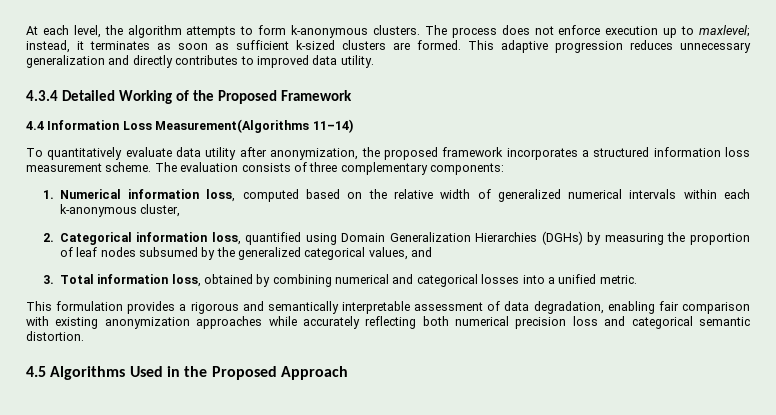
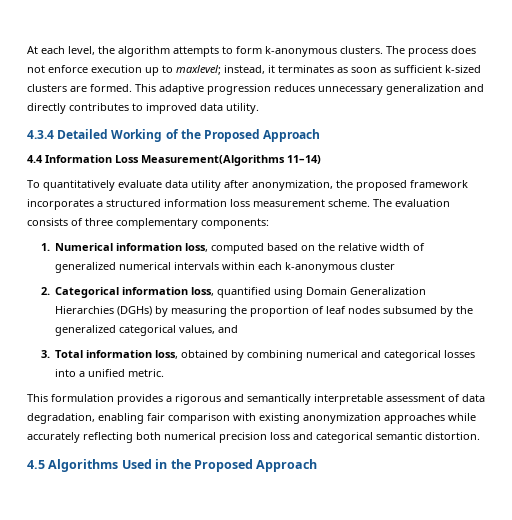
[281,90,353,101] Framework -> [263,129,321,142] Approach
[140,204,181,217] cluster, -> [360,262,396,270] cluster

